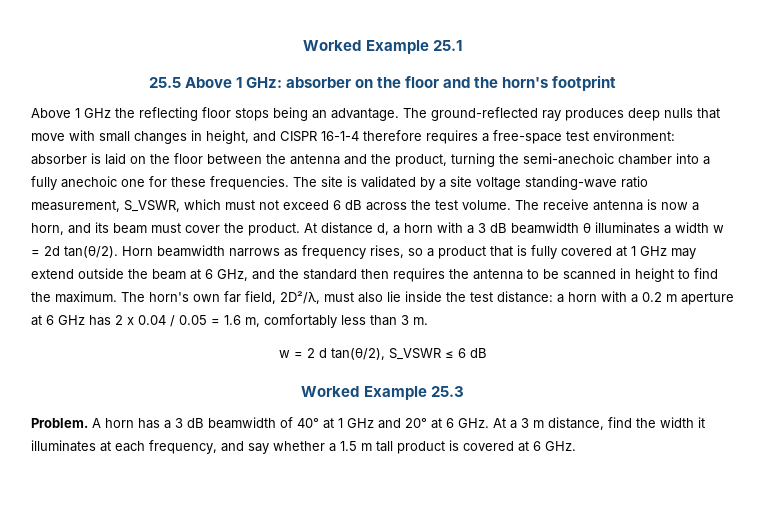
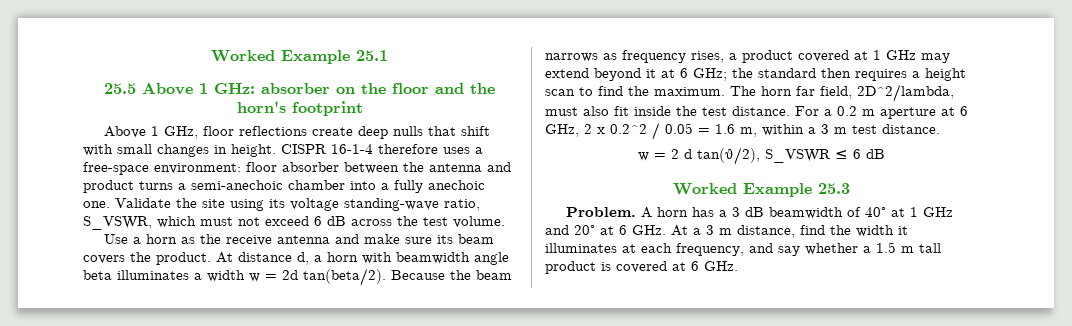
[84,107,624,121] GHz the reflecting floor stops being an advantage. The ground-reflected ray produces -> [164,126,354,139] GHz, floor reflections create
[31,133,65,141] move -> [461,126,491,136] shift
[206,130,276,144] height, and -> [231,144,276,157] height.
[426,130,478,144] requires -> [443,147,470,154] uses
[566,130,675,141] [31,153,519,167] test environment: absorber is laid on the floor between the antenna and the product, turning the -> [154,162,511,174] [83,180,186,193] environment: floor absorber between the antenna and product turns a
[121,176,648,190] [31,200,120,212] one for these frequencies. The site is validated by a site voltage standing-wave ratio measurement, -> [83,198,480,211] one. Validate the site using its voltage standing-wave ratio,
[515,199,699,211] [31,222,220,235] The receive antenna is now a horn, and its beam must cover -> [104,234,495,246] [83,255,125,264] // Use a horn as the receive antenna and make sure its beam covers
[467,222,591,234] a 3 dB beamwidth θ -> [396,252,509,265] [83,270,112,280] beamwidth angle beta
[64,245,225,258] tan(θ/2). Horn beamwidth -> [303,268,512,286] tan(beta/2). Because the beam
[408,248,423,256] so -> (724, 57) none
[490,245,557,259] that is fully -> (793, 56) none
[78,268,674,282] outside the beam at 6 GHz, and the standard then requires the antenna to be scanned in height -> [594,68,966,81] [545,89,575,96] beyond it at 6 GHz; the standard then requires a height scan
[149,292,220,302] horn's own -> [761,86,792,96] horn
[280,291,320,304] 2D²/λ, -> [857,84,954,102] 2D^2/lambda,
[387,291,401,302] lie -> [614,106,629,116] fit
[497,291,627,303] distance: a horn with -> [732,106,819,116] distance. For
[58,315,111,326] GHz has -> [545,124,579,137] GHz,
[138,315,166,325] 0.04 -> [610,124,647,134] 0.2^2
[264,314,428,328] comfortably less than 3 m. -> [762,124,940,136] within a 3 m test distance.

